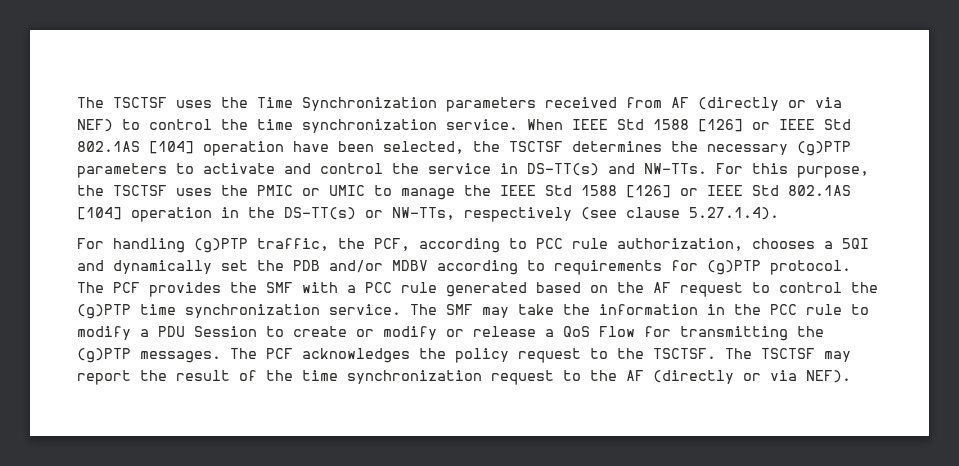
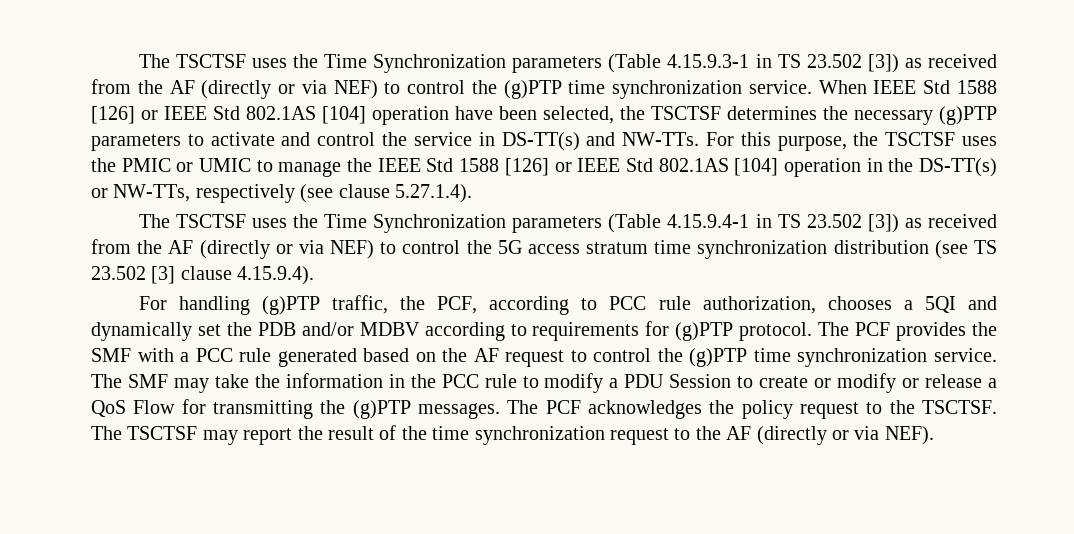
[77,97,842,112] [77,119,248,132] The TSCTSF uses the Time Synchronization parameters received from AF (directly or via NEF) to control the -> [138,54,998,73] [91,79,562,99] The TSCTSF uses the Time Synchronization parameters (Table 4.15.9.3-1 in TS 23.502 [3]) as received from the AF (directly or via NEF) to control the (g)PTP
(779, 213) none -> [138,214,998,233] [91,239,997,259] [91,266,315,285] // The TSCTSF uses the Time Synchronization parameters (Table 4.15.9.4-1 in TS 23.502 [3]) as received from the AF (directly or via NEF) to control the 5G access stratum time synchronization distribution (see TS 23.502 [3] clause 4.15.9.4).

